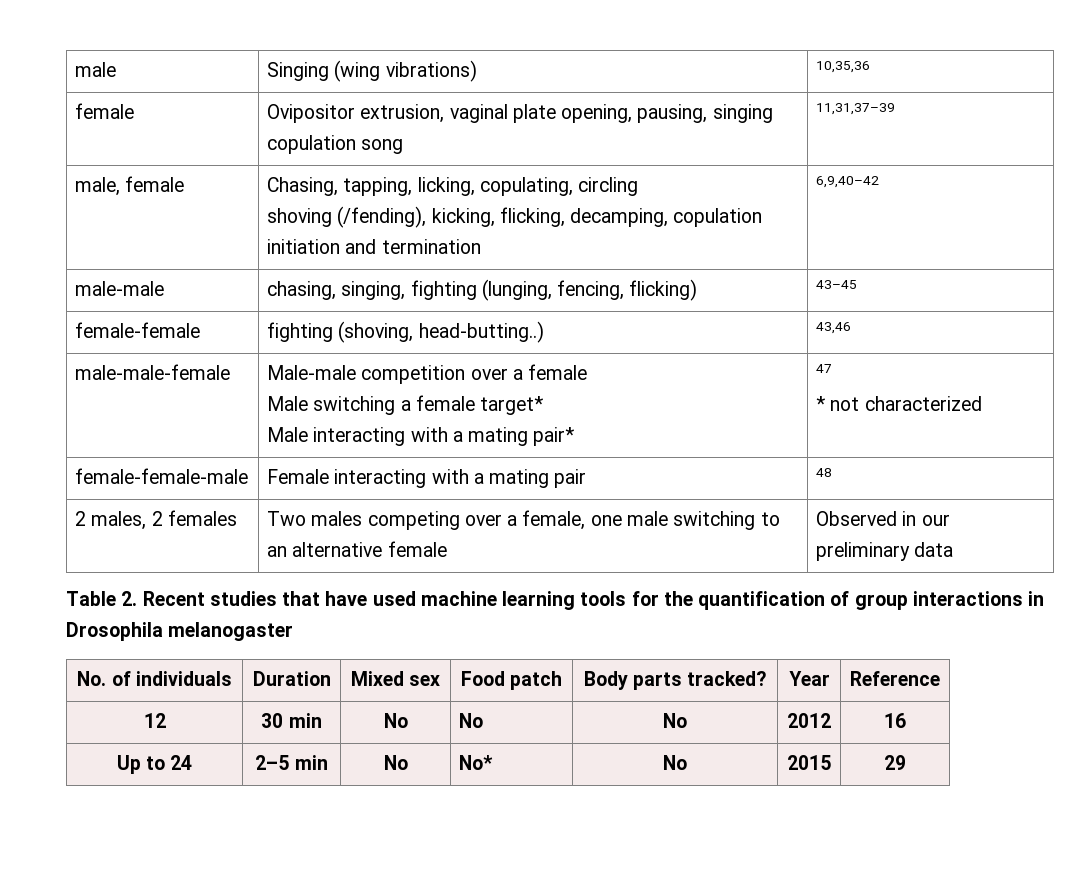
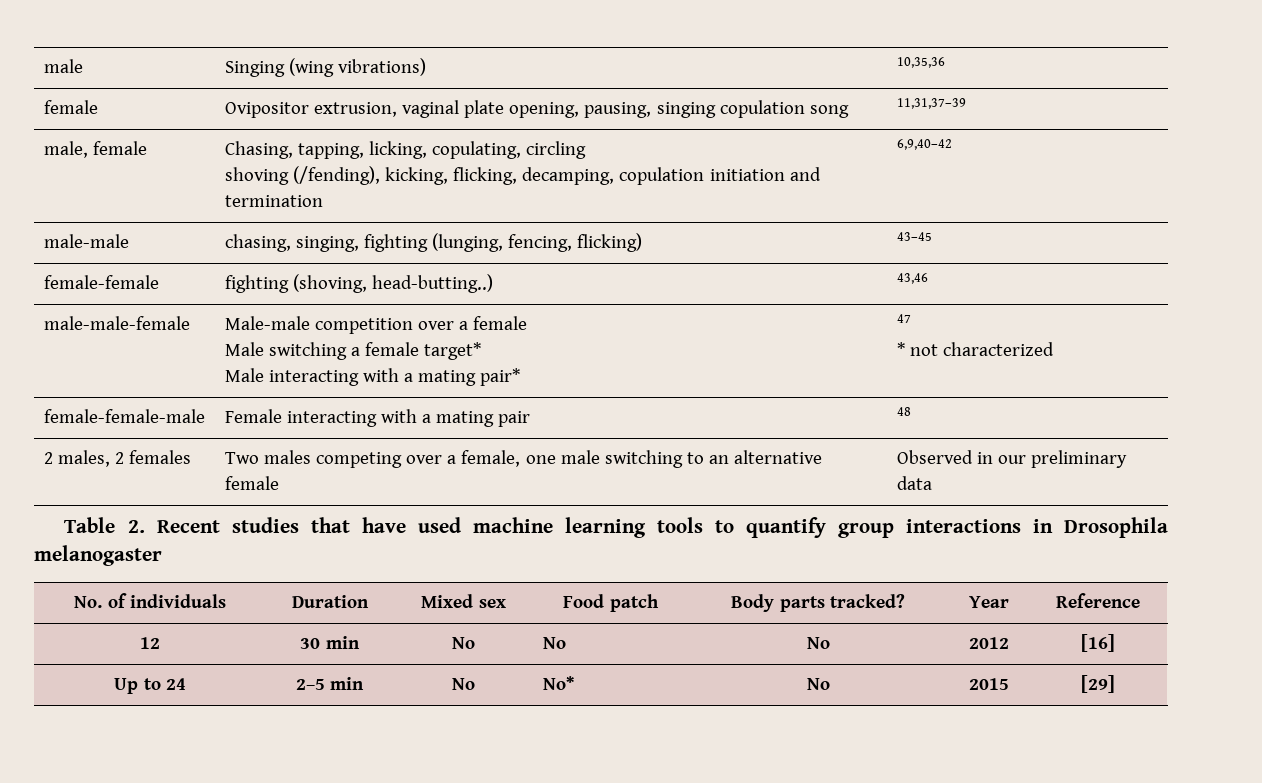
[631,591,850,610] for the quantification of -> [714,517,826,538] to quantify
[884,713,906,728] 16 -> [1081,634,1115,652] [16]
[884,755,906,770] 29 -> [1081,675,1115,693] [29]

